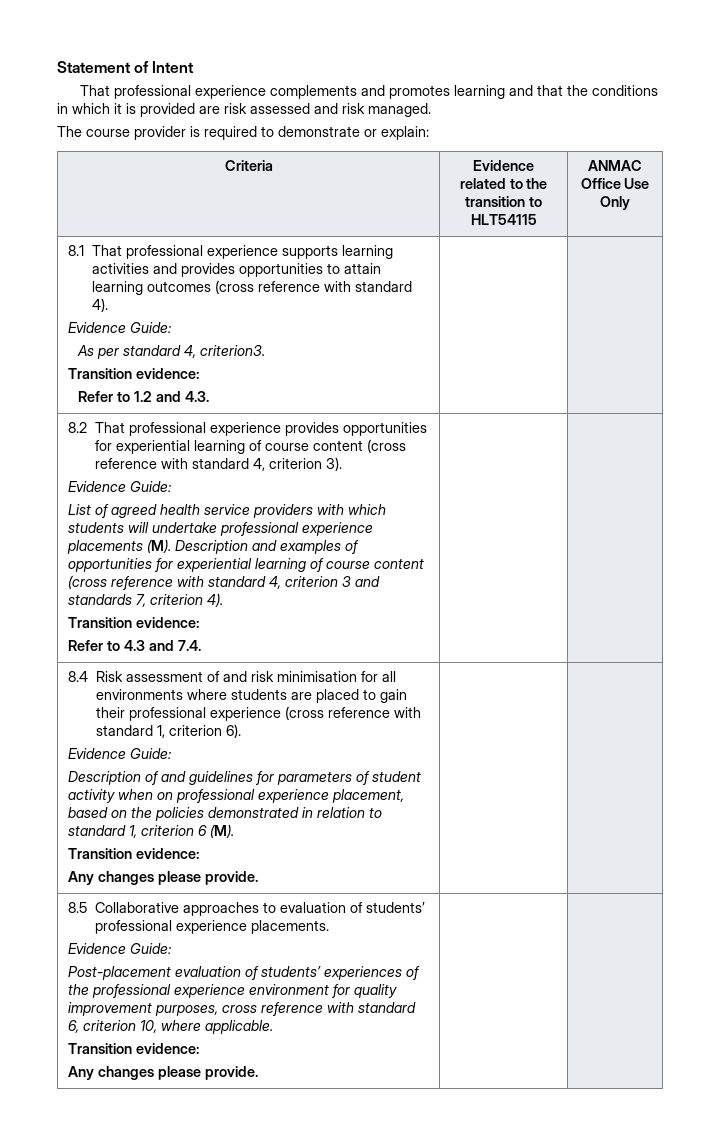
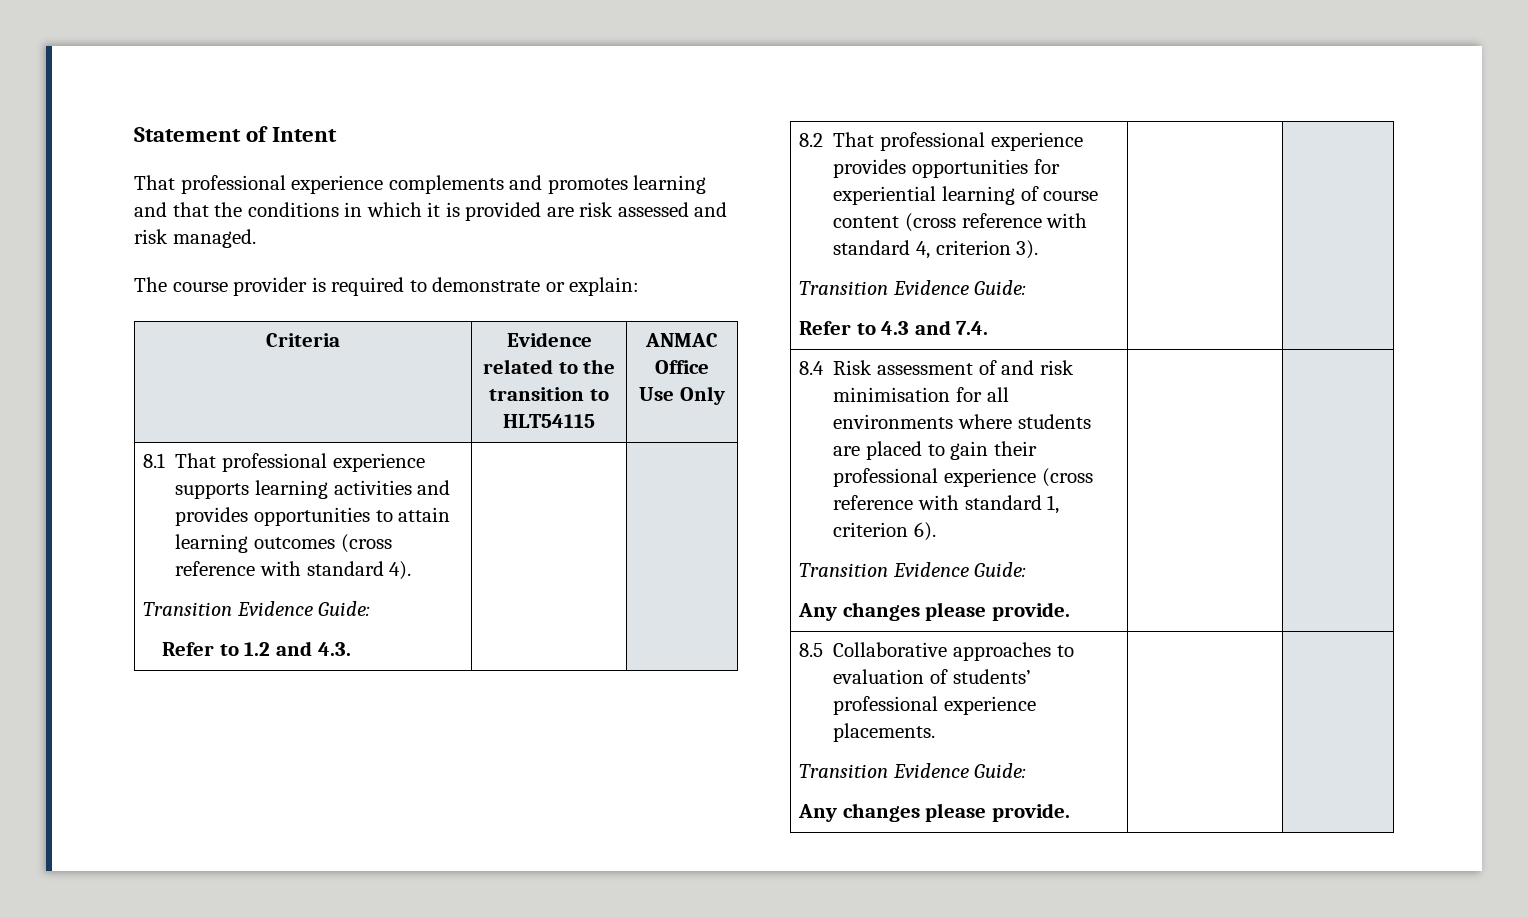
[68,322,172,333] [77,345,266,359] [68,368,200,379] Evidence Guide: // As per standard 4, criterion3. // Transition evidence: -> [143,601,371,616] Transition Evidence Guide:
[68,481,172,492] [68,504,387,518] [68,522,374,536] [67,539,360,554] [68,558,425,572] [68,575,381,590] [68,593,224,607] [68,617,200,628] Evidence Guide: // List of agreed health service providers with which students will undertake professional experience placements (M). Description and examples of opportunities for experiential learning of course content (cross reference with standard 4, criterion 3 and standards 7, criterion 4). // Transition evidence: -> [799,280,1027,295] Transition Evidence Guide:
[68,748,172,759] [68,771,422,785] [68,789,405,803] [68,807,383,821] [68,824,235,838] [68,848,200,859] Evidence Guide: // Description of and guidelines for parameters of student activity when on professional experience placement, based on the policies demonstrated in relation to standard 1, criterion 6 (M). // Transition evidence: -> [799,562,1027,577] Transition Evidence Guide:
[68,943,172,954] [68,966,421,980] [68,984,398,998] [68,1002,417,1016] [68,1020,274,1034] [68,1043,200,1054] Evidence Guide: // Post-placement evaluation of students’ experiences of the professional experience environment for quality improvement purposes, cross reference with standard 6, criterion 10, where applicable. // Transition evidence: -> [799,763,1027,778] Transition Evidence Guide:

